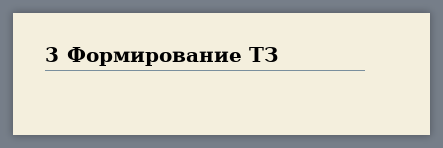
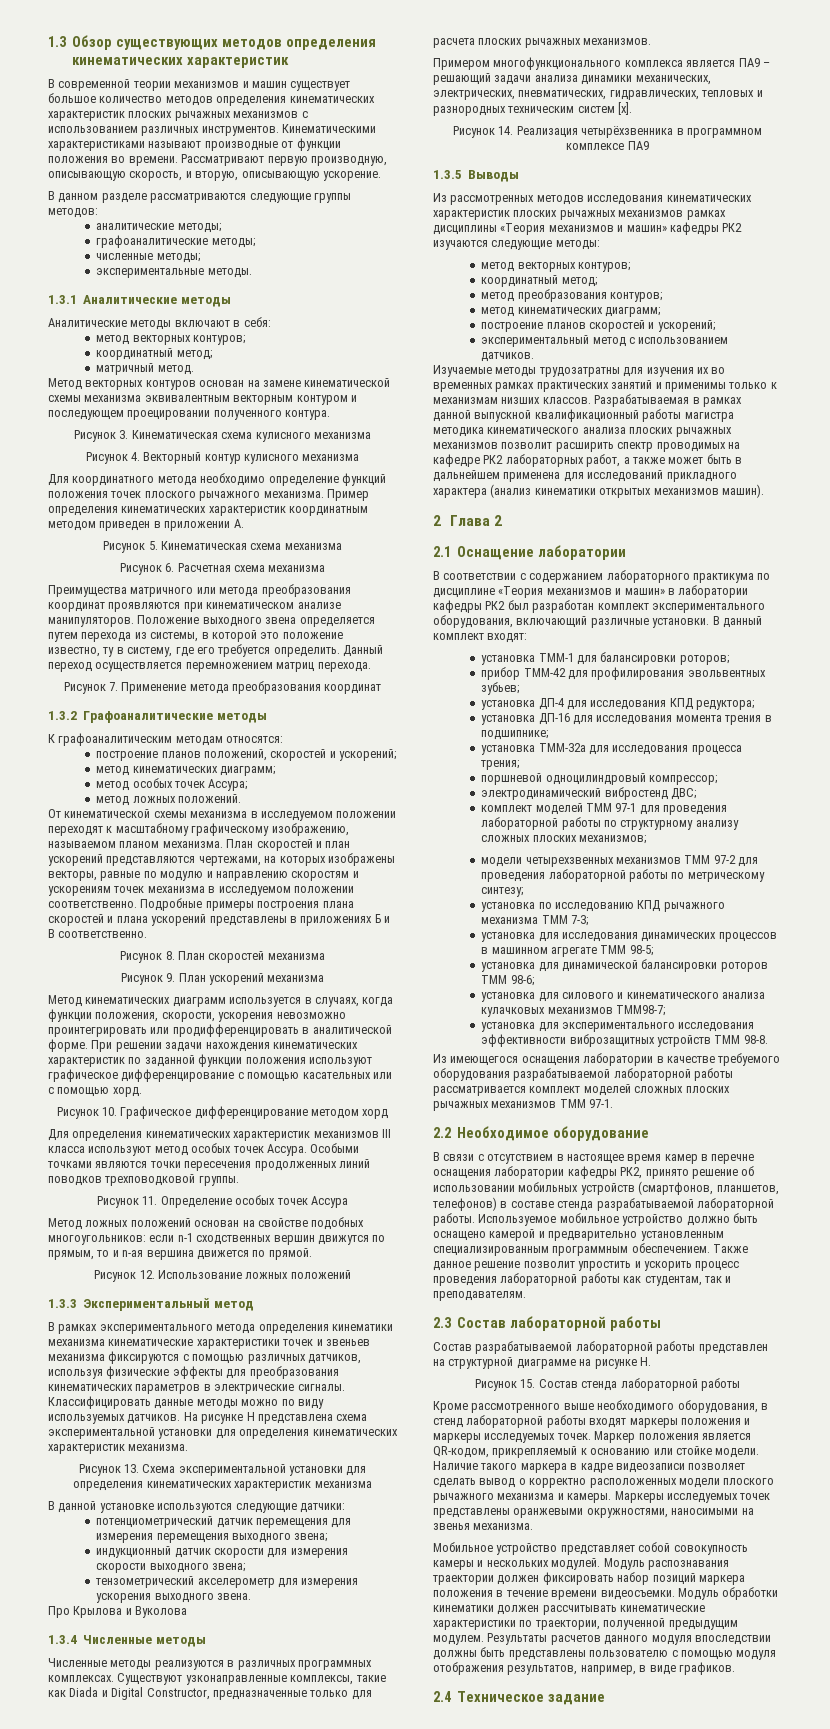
[45,47,278,66] 3 Формирование ТЗ -> [48,35,376,50] [72,57,290,68] [48,79,351,91] [48,93,375,106] [48,111,308,121] [48,124,377,136] [48,138,341,151] [48,154,387,166] [48,171,381,181] [48,191,351,203] [48,208,98,218] [96,223,221,233] [96,235,255,248] [96,253,200,263] [96,268,252,278] [48,295,231,307] [48,317,271,330] [96,335,246,345] [96,348,212,360] [96,363,194,375] [48,378,391,390] [48,395,357,405] [48,410,331,420] [74,430,371,442] [85,452,360,464] [48,473,386,486] [48,489,369,501] [48,506,369,516] [48,519,244,531] [103,541,342,553] [119,563,326,575] [48,584,351,597] [48,602,341,612] [48,615,375,627] [48,630,343,642] [48,644,383,657] [48,662,371,672] [63,681,382,694] [48,711,267,723] [48,733,284,746] [96,749,397,761] [96,766,276,776] [96,778,248,791] [96,794,242,806] [48,809,397,821] [48,823,349,836] [48,839,351,851] [48,853,395,866] [48,871,359,881] [48,886,354,896] [48,898,354,911] [48,914,390,926] [48,929,148,938] [120,951,325,963] [120,973,325,985] [48,995,394,1007] [48,1009,346,1022] [48,1024,392,1037] [48,1039,358,1052] [48,1054,372,1067] [48,1069,392,1082] [48,1087,142,1097] [56,1106,389,1119] [48,1129,391,1141] [48,1143,360,1156] [48,1159,370,1171] [48,1174,239,1186] [97,1195,348,1208] [48,1217,365,1230] [48,1233,386,1245] [48,1248,312,1260] [94,1270,351,1282] [48,1298,254,1311] [48,1322,393,1334] [48,1339,370,1349] [48,1351,361,1364] [48,1366,339,1379] [48,1384,345,1394] [48,1396,324,1409] [48,1412,368,1424] [48,1427,398,1439] [48,1444,189,1454] [78,1464,367,1476] [73,1481,372,1491] [48,1501,345,1513] [96,1516,352,1528] [96,1533,328,1543] [96,1546,348,1558] [96,1563,246,1573] [96,1576,359,1588] [96,1593,252,1603] [48,1606,188,1618] [48,1635,206,1647] [48,1658,372,1670] [48,1673,386,1685] [48,1687,372,1700] [433,38,652,48] [433,57,770,70] [433,73,711,85] [433,90,763,100] [433,102,633,116] [453,126,762,138] [566,141,649,150] [433,170,520,182] [433,193,752,205] [433,210,726,220] [433,222,743,235] [433,240,600,250] [481,262,631,272] [481,275,597,287] [481,289,663,302] [481,307,661,317] [481,320,715,332] [481,335,729,347] [481,352,535,362] [433,365,726,377] [433,380,777,392] [433,394,742,407] [433,409,734,422] [433,427,732,437] [433,442,740,452] [433,454,742,467] [433,470,737,482] [433,484,764,498] [433,515,503,526] [433,545,627,560] [433,570,771,583] [433,585,749,598] [433,600,765,613] [433,615,762,628] [433,633,528,643] [481,652,729,665] [481,667,766,680] [481,682,520,695] [481,698,755,710] [481,713,772,725] [481,730,549,740] [481,743,742,755] [481,760,520,770] [481,773,718,785] [481,787,697,800] [481,803,728,815] [481,817,739,830] [481,835,647,844] [481,855,759,867] [481,869,765,882] [481,887,524,897] [481,900,725,912] [481,915,589,926] [481,932,777,942] [481,945,653,957] [481,959,768,972] [481,975,534,986] [481,992,766,1002] [481,1005,666,1017] [481,1022,755,1032] [481,1034,768,1047] [433,1053,781,1066] [433,1068,734,1081] [433,1084,730,1096] [433,1099,614,1111] [433,1126,650,1141] [433,1152,755,1164] [433,1166,755,1179] [433,1181,779,1195] [433,1197,774,1211] [433,1213,758,1226] [433,1229,724,1241] [433,1243,749,1256] [433,1261,740,1271] [433,1273,732,1286] [433,1291,526,1301] [433,1316,662,1331] [433,1341,768,1354] [433,1357,651,1369] [475,1378,740,1391] [433,1400,768,1413] [433,1415,751,1428] [433,1431,751,1443] [433,1446,760,1458] [433,1461,746,1473] [433,1478,775,1488] [433,1491,771,1503] [433,1508,754,1518] [433,1523,534,1530] [433,1542,748,1555] [433,1558,729,1570] [433,1572,745,1585] [433,1587,779,1600] [433,1605,706,1615] [433,1618,738,1630] [433,1633,771,1645] [433,1647,777,1660] [433,1662,735,1675] [433,1691,606,1705] 1.3 Обзор существующих методов определения кинематических характеристик // В современной теории механизмов и машин существует большое количество методов определения кинематических характеристик плоских рычажных механизмов с использованием различных инструментов. Кинематическими характеристиками называют производные от функции положения во времени. Рассматривают первую производную, описывающую скорость, и вторую, описывающую ускорение. // В данном разделе рассматриваются следующие группы методов: // аналитические методы; // графоаналитические методы; // численные методы; // экспериментальные методы. // 1.3.1 Аналитические методы // Аналитические методы включают в себя: // метод векторных контуров; // координатный метод; // матричный метод. // Метод векторных контуров основан на замене кинематической схемы механизма эквивалентным векторным контуром и последующем проецировании полученного контура. // Рисунок 3. Кинематическая схема кулисного механизма // Рисунок 4. Векторный контур кулисного механизма // Для координатного метода необходимо определение функций положения точек плоского рычажного механизма. Пример определения кинематических характеристик координатным методом приведен в приложении А. // Рисунок 5. Кинематическая схема механизма // Рисунок 6. Расчетная схема механизма // Преимущества матричного или метода преобразования координат проявляются при кинематическом анализе манипуляторов. Положение выходного звена определяется путем перехода из системы, в которой это положение известно, ту в систему, где его требуется определить. Данный переход осуществляется перемножением матриц перехода. // Рисунок 7. Применение метода преобразования координат // 1.3.2 Графоаналитические методы // К графоаналитическим методам относятся: // построение планов положений, скоростей и ускорений; // метод кинематических диаграмм; // метод особых точек Ассура; // метод ложных положений. // От кинематической схемы механизма в исследуемом положении переходят к масштабному графическому изображению, называемом планом механизма. План скоростей и план ускорений представляются чертежами, на которых изображены векторы, равные по модулю и направлению скоростям и ускорениям точек механизма в исследуемом положении соответственно. Подробные примеры построения плана скоростей и плана ускорений представлены в приложениях Б и В соответственно. // Рисунок 8. План скоростей механизма // Рисунок 9. План ускорений механизма // Метод кинематических диаграмм используется в случаях, когда функции положения, скорости, ускорения невозможно проинтегрировать или продифференцировать в аналитической форме. При решении задачи нахождения кинематических характеристик по заданной функции положения используют графическое дифференцирование с помощью касательных или с помощью хорд. // Рисунок 10. Графическое дифференцирование методом хорд // Для определения кинематических характеристик механизмов III класса используют метод особых точек Ассура. Особыми точками являются точки пересечения продолженных линий поводков трехповодковой группы. // Рисунок 11. Определение особых точек Ассура // Метод ложных положений основан на свойстве подобных многоугольников: если n-1 сходственных вершин движутся по прямым, то и n-ая вершина движется по прямой. // Рисунок 12. Использование ложных положений // 1.3.3 Экспериментальный метод // В рамках экспериментального метода определения кинематики механизма кинематические характеристики точек и звеньев механизма фиксируются с помощью различных датчиков, используя физические эффекты для преобразования кинематических параметров в электрические сигналы. Классифицировать данные методы можно по виду используемых датчиков. На рисунке Н представлена схема экспериментальной установки для определения кинематических характеристик механизма. // Рисунок 13. Схема экспериментальной установки для определения кинематических характеристик механизма // В данной установке используются следующие датчики: // потенциометрический датчик перемещения для измерения перемещения выходного звена; // индукционный датчик скорости для измерения скорости выходного звена; // тензометрический акселерометр для измерения ускорения выходного звена. // Про Крылова и Вуколова // 1.3.4 Численные методы // Численные методы реализуются в различных программных комплексах. Существуют узконаправленные комплексы, такие как Diada и Digital Constructor, предназначенные только для расчета плоских рычажных механизмов. // Примером многофункционального комплекса является ПА9 – решающий задачи анализа динамики механических, электрических, пневматических, гидравлических, тепловых и разнородных техническим систем [x]. // Рисунок 14. Реализация четырёхзвенника в программном комплексе ПА9 // 1.3.5 Выводы // Из рассмотренных методов исследования кинематических характеристик плоских рычажных механизмов рамках дисциплины «Теория механизмов и машин» кафедры РК2 изучаются следующие методы: // метод векторных контуров; // координатный метод; // метод преобразования контуров; // метод кинематических диаграмм; // построение планов скоростей и ускорений; // экспериментальный метод с использованием датчиков. // Изучаемые методы трудозатратны для изучения их во временных рамках практических занятий и применимы только к механизмам низших классов. Разрабатываемая в рамках данной выпускной квалификационный работы магистра методика кинематического анализа плоских рычажных механизмов позволит расширить спектр проводимых на кафедре РК2 лабораторных работ, а также может быть в дальнейшем применена для исследований прикладного характера (анализ кинематики открытых механизмов машин). // 2 Глава 2 // 2.1 Оснащение лаборатории // В соответствии с содержанием лабораторного практикума по дисциплине «Теория механизмов и машин» в лаборатории кафедры РК2 был разработан комплект экспериментального оборудования, включающий различные установки. В данный комплект входят: // установка ТММ-1 для балансировки роторов; // прибор ТММ-42 для профилирования эвольвентных зубьев; // установка ДП-4 для исследования КПД редуктора; // установка ДП-16 для исследования момента трения в подшипнике; // установка ТММ-32а для исследования процесса трения; // поршневой одноцилиндровый компрессор; // электродинамический вибростенд ДВС; // комплект моделей ТММ 97-1 для проведения лабораторной работы по структурному анализу сложных плоских механизмов; // модели четырехзвенных механизмов ТММ 97-2 для проведения лабораторной работы по метрическому синтезу; // установка по исследованию КПД рычажного механизма ТММ 7-3; // установка для исследования динамических процессов в машинном агрегате ТММ 98-5; // установка для динамической балансировки роторов ТММ 98-6; // установка для силового и кинематического анализа кулачковых механизмов ТММ98-7; // установка для экспериментального исследования эффективности виброзащитных устройств ТММ 98-8. // Из имеющегося оснащения лаборатории в качестве требуемого оборудования разрабатываемой лабораторной работы рассматривается комплект моделей сложных плоских рычажных механизмов ТММ 97-1. // 2.2 Необходимое оборудование // В связи с отсутствием в настоящее время камер в перечне оснащения лаборатории кафедры РК2, принято решение об использовании мобильных устройств (смартфонов, планшетов, телефонов) в составе стенда разрабатываемой лабораторной работы. Используемое мобильное устройство должно быть оснащено камерой и предварительно установленным специализированным программным обеспечением. Также данное решение позволит упростить и ускорить процесс проведения лабораторной работы как студентам, так и преподавателям. // 2.3 Состав лабораторной работы // Состав разрабатываемой лабораторной работы представлен на структурной диаграмме на рисунке Н. // Рисунок 15. Состав стенда лабораторной работы // Кроме рассмотренного выше необходимого оборудования, в стенд лабораторной работы входят маркеры положения и маркеры исследуемых точек. Маркер положения является QR-кодом, прикрепляемый к основанию или стойке модели. Наличие такого маркера в кадре видеозаписи позволяет сделать вывод о корректно расположенных модели плоского рычажного механизма и камеры. Маркеры исследуемых точек представлены оранжевыми окружностями, наносимыми на звенья механизма. // Мобильное устройство представляет собой совокупность камеры и нескольких модулей. Модуль распознавания траектории должен фиксировать набор позиций маркера положения в течение времени видеосъемки. Модуль обработки кинематики должен рассчитывать кинематические характеристики по траектории, полученной предыдущим модулем. Результаты расчетов данного модуля впоследствии должны быть представлены пользователю с помощью модуля отображения результатов, например, в виде графиков. // 2.4 Техническое задание

